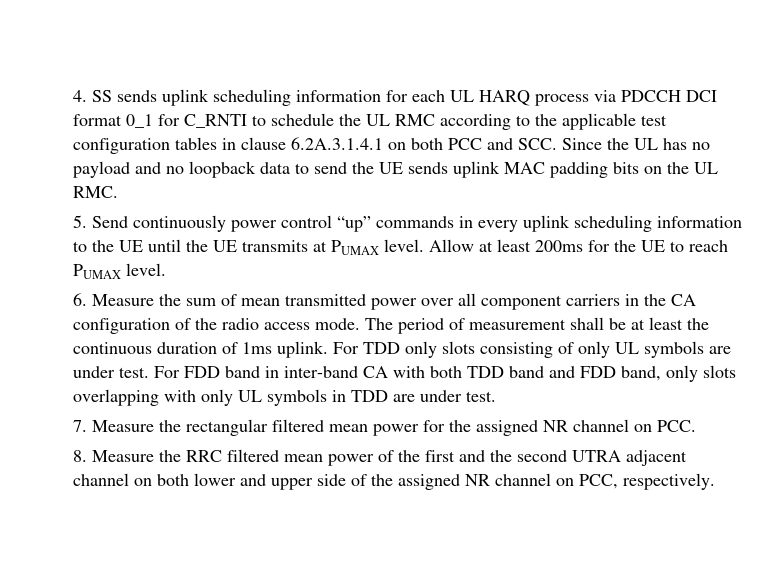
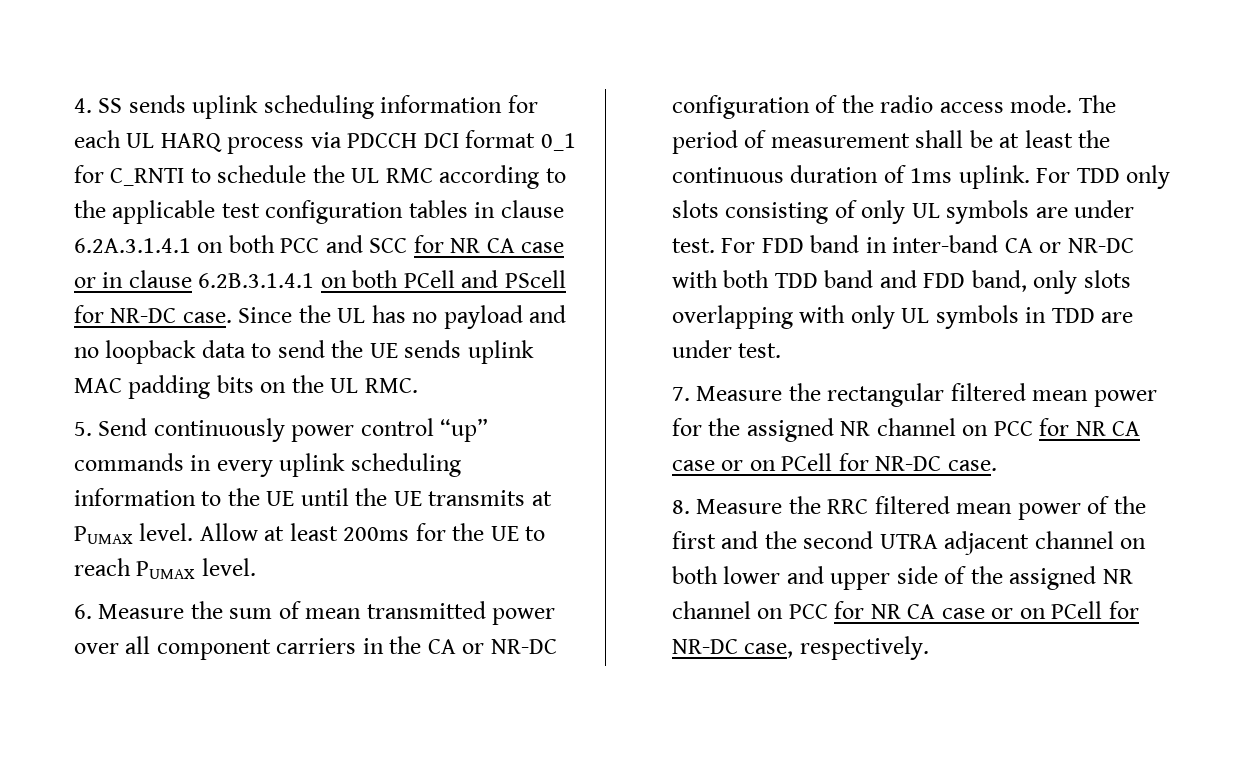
[518,138,558,150] SCC. -> [369,235,565,253] [73,270,566,288] [73,305,232,323] SCC for NR CA case or in clause 6.2B.3.1.4.1 on both PCell and PScell for NR-DC case.
(697, 300) none -> [462,639,557,654] or NR-DC
(389, 372) none -> [1039,238,1134,253] or NR-DC
[657,420,697,432] PCC. -> [993,418,1141,436] [671,453,997,471] PCC for NR CA case or on PCell for NR-DC case.
[579,474,619,489] PCC, -> [788,601,1139,619] [671,639,794,658] PCC for NR CA case or on PCell for NR-DC case,

